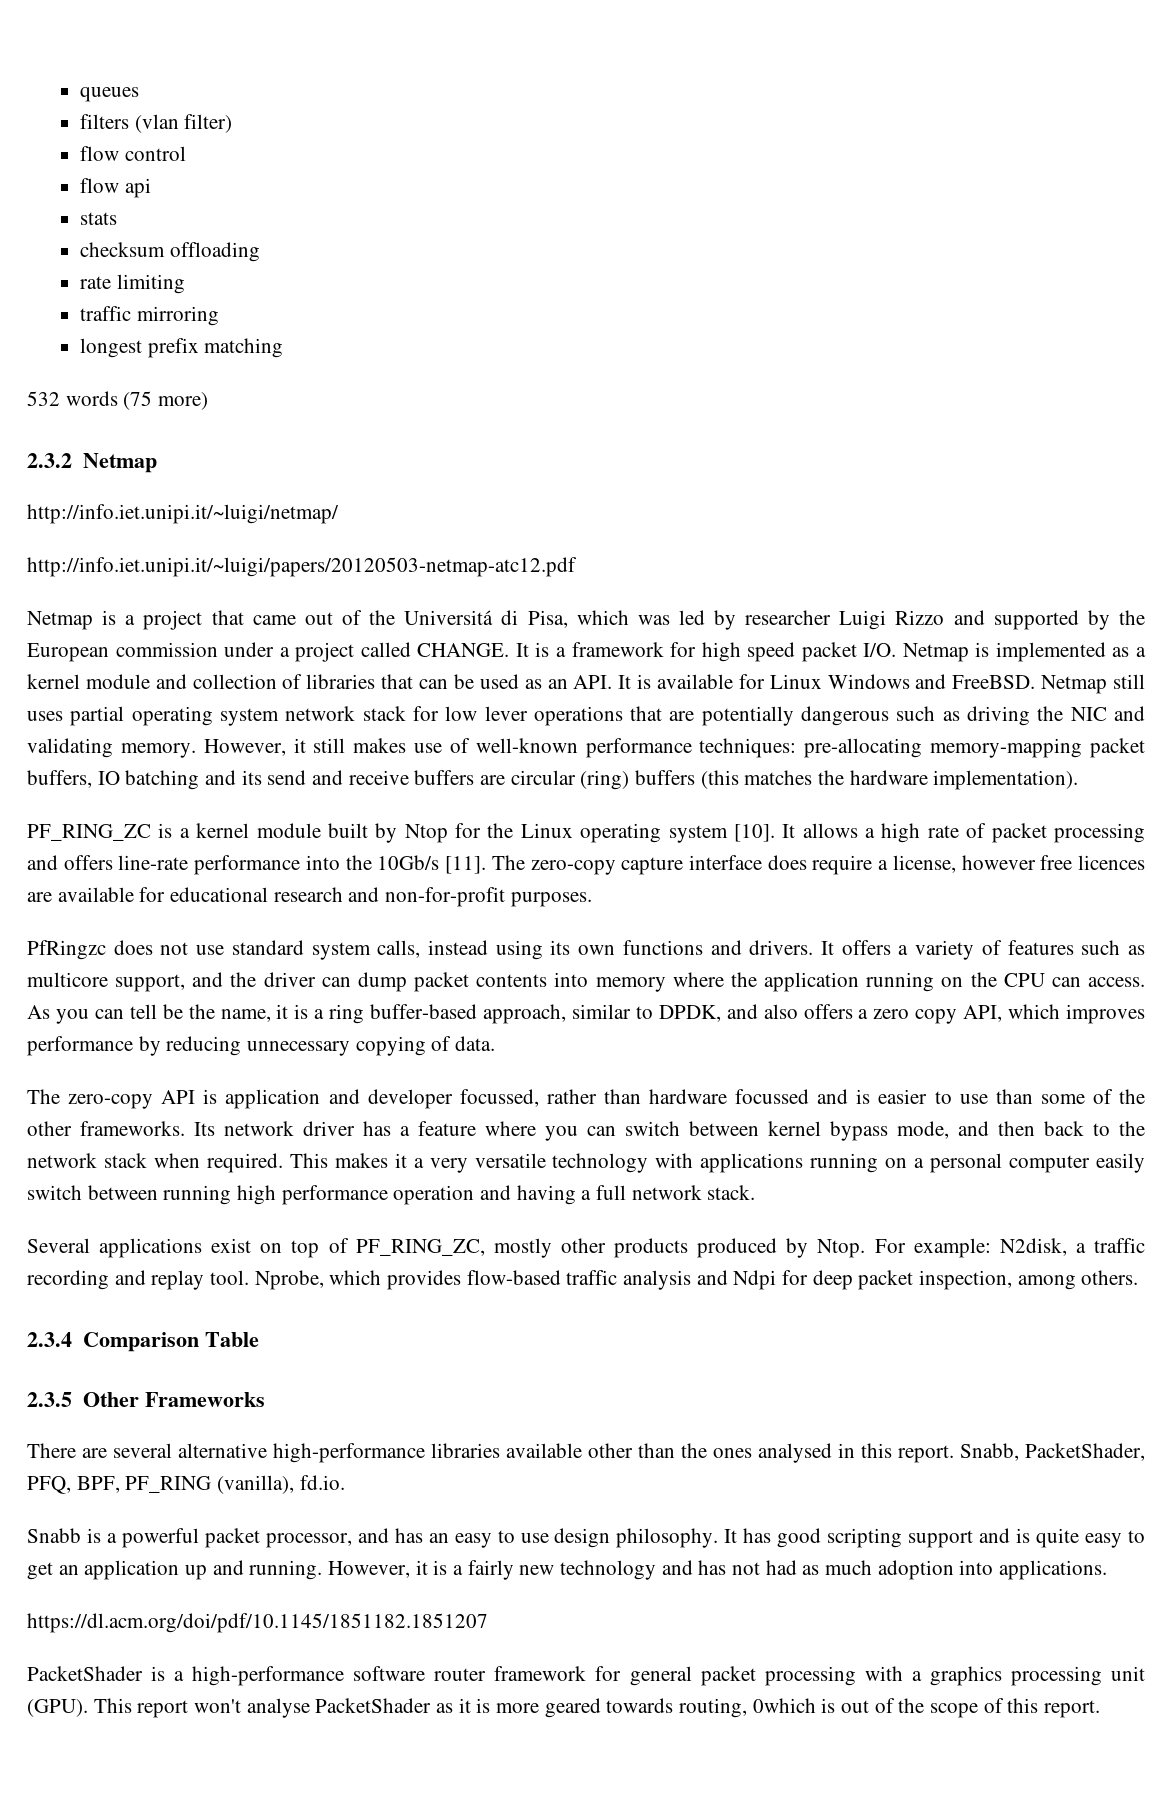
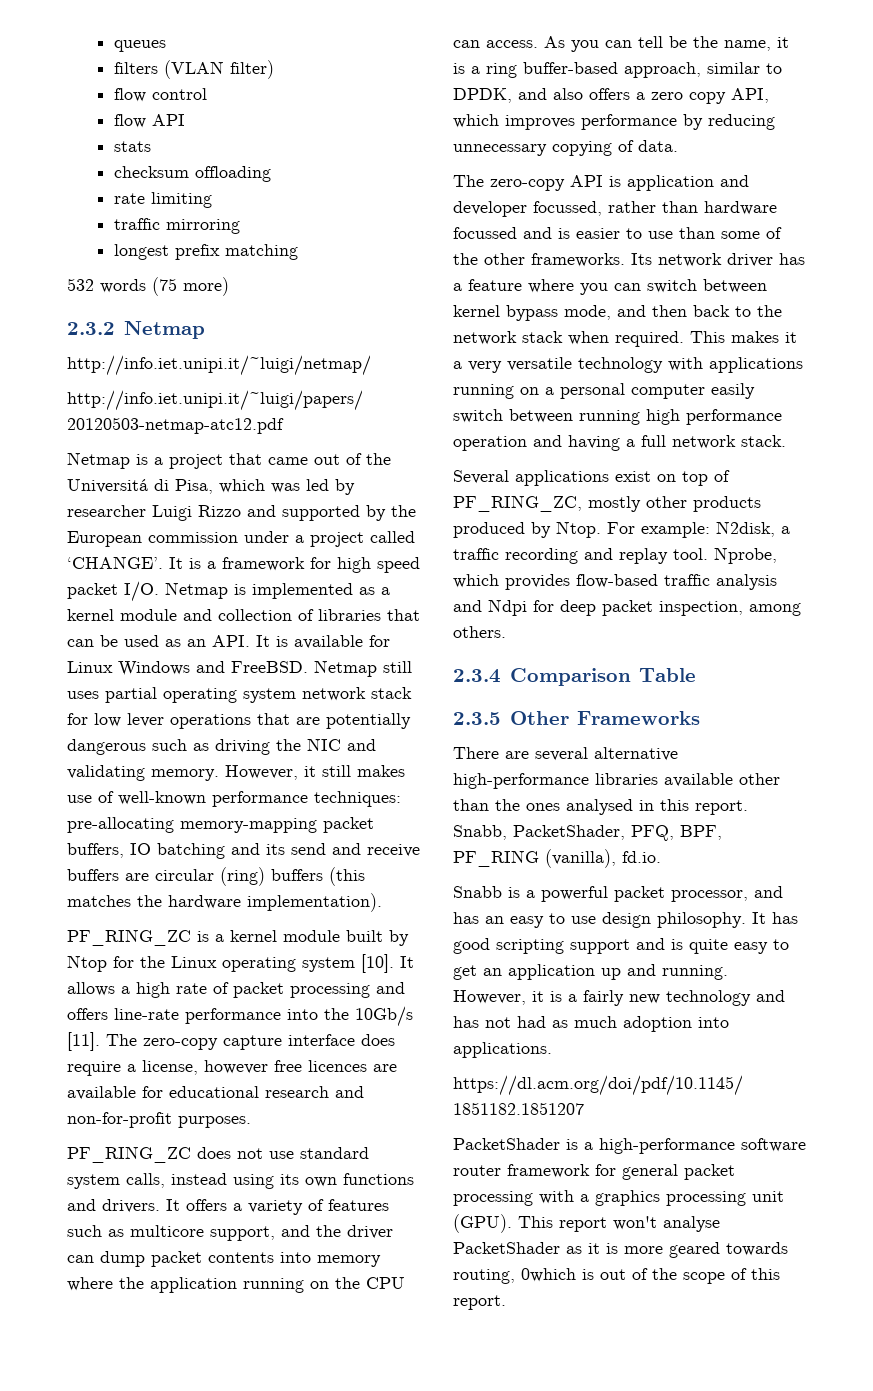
[134,114,179,133] (vlan -> [163,60,224,79] (VLAN
[124,178,151,198] api -> [151,114,185,126] API
[417,643,510,657] CHANGE. -> [67,556,163,569] ‘CHANGE’.
[27,940,106,960] PfRingzc -> [67,1146,191,1163] PF_RING_ZC

